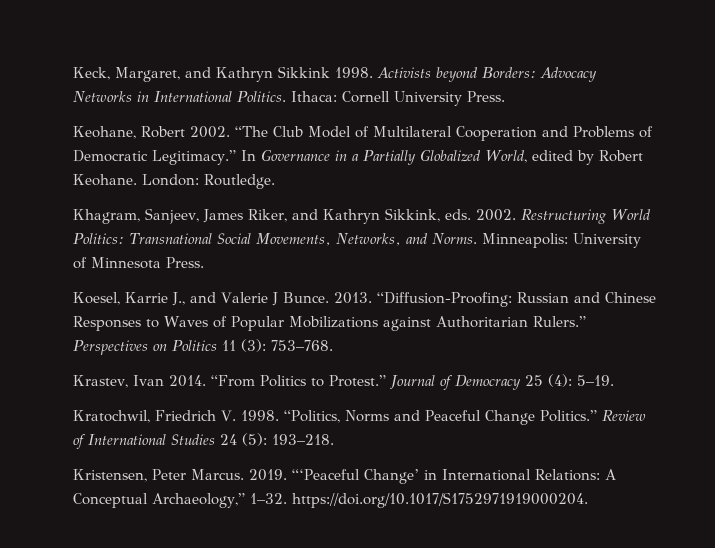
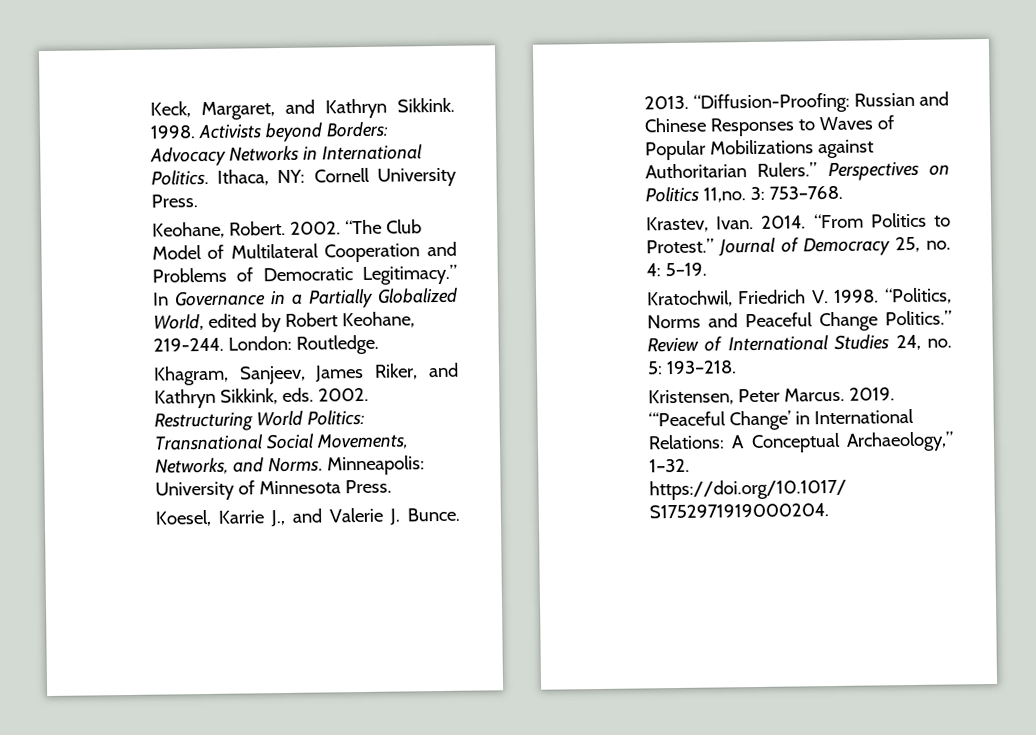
[278,66,331,78] Sikkink -> [396,97,455,113] Sikkink.
[291,91,338,102] Ithaca: -> [217,169,306,186] Ithaca, NY:
[141,126,186,138] Robert -> [228,220,286,236] Robert.
[73,174,138,186] Keohane. -> [341,311,415,329] [152,337,224,352] Keohane, 219-244.
[272,292,279,306] J -> [388,508,401,526] J.
[222,339,267,352] 11 (3): -> [702,186,765,203] 11,no. 3:
[133,375,165,386] Ivan -> [716,215,755,230] Ivan.
[525,374,573,387] 25 (4): -> [895,236,951,253] [645,263,661,277] 25, no. 4:
[220,433,268,446] 24 (5): -> [895,334,952,351] [646,361,663,375] 24, no. 5:

